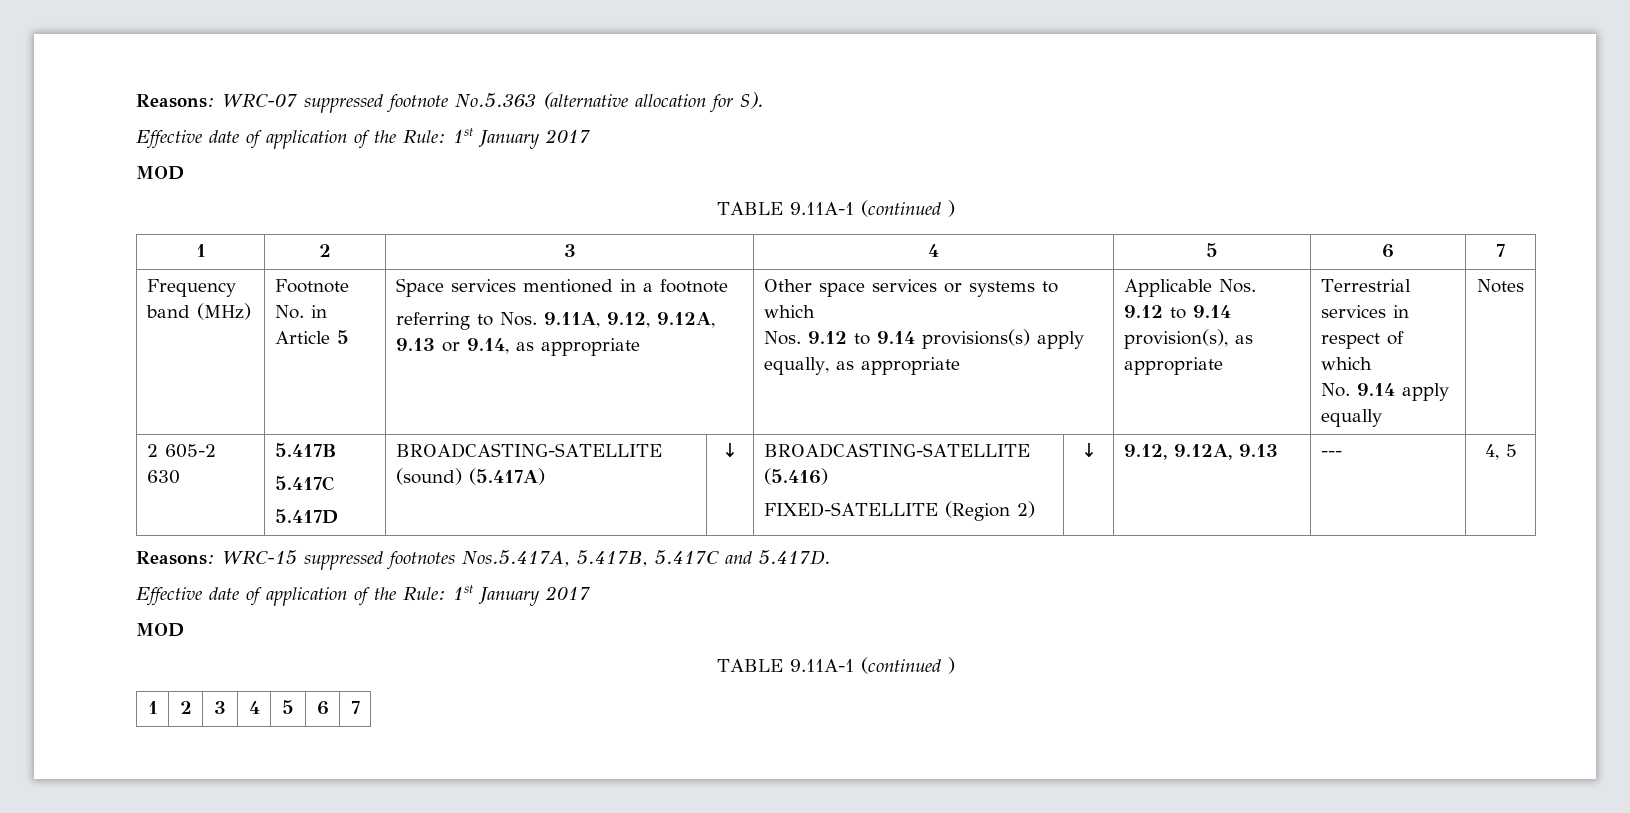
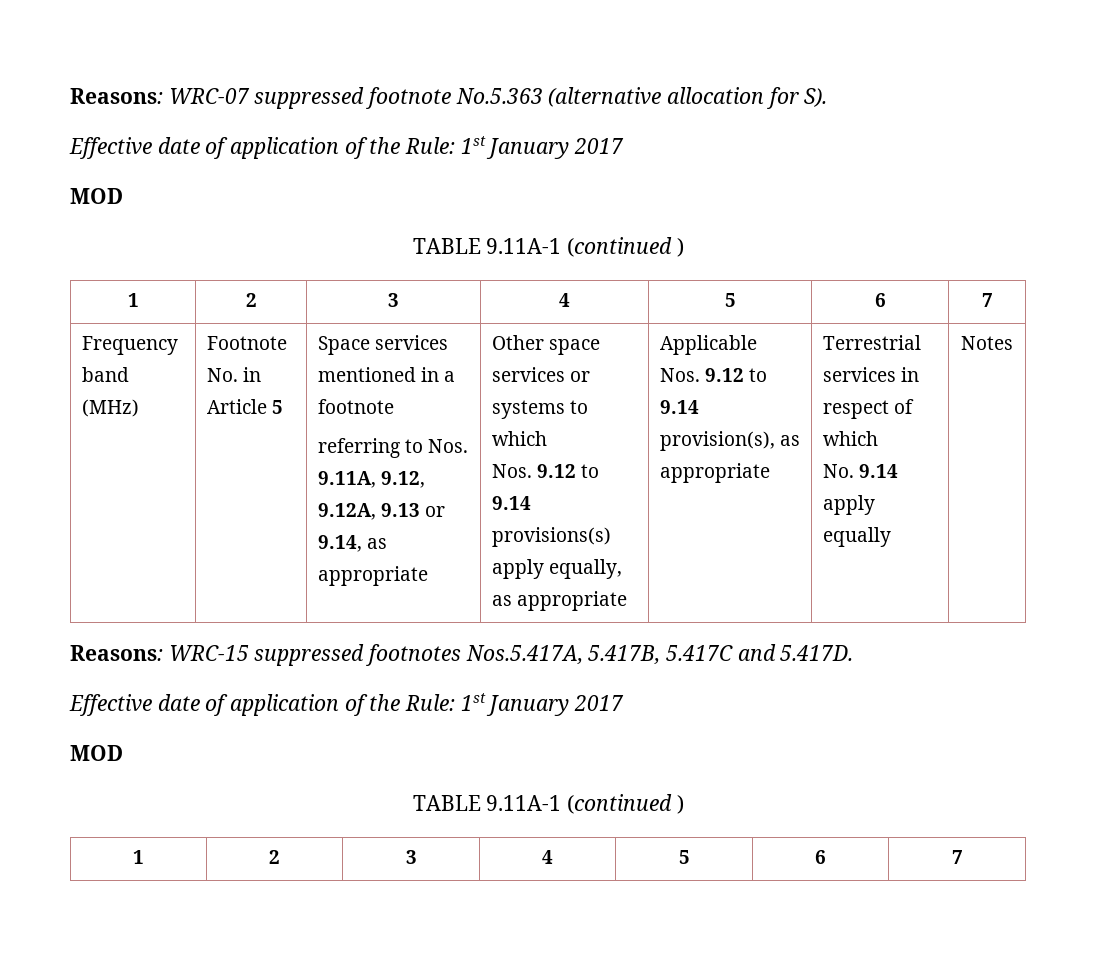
[146,444,216,458] [146,470,180,484] [274,443,336,457] [274,476,334,491] [274,509,338,524] [395,443,662,458] [395,468,545,485] [722,443,738,457] [763,443,1030,458] [763,468,828,485] [763,501,1035,521] [1080,443,1097,457] [1123,444,1278,460] [1320,451,1342,457] [1484,444,1517,460] // 2 605-2 630 | 5.417B // 5.417C // 5.417D | BROADCASTING-SATELLITE (sound) (5.417A) | ↓ | BROADCASTING-SATELLITE (5.416) // FIXED-SATELLITE (Region 2) | ↓ | 9.12, 9.12A, 9.13 | --- | 4, 5 -> (1013, 343) none

